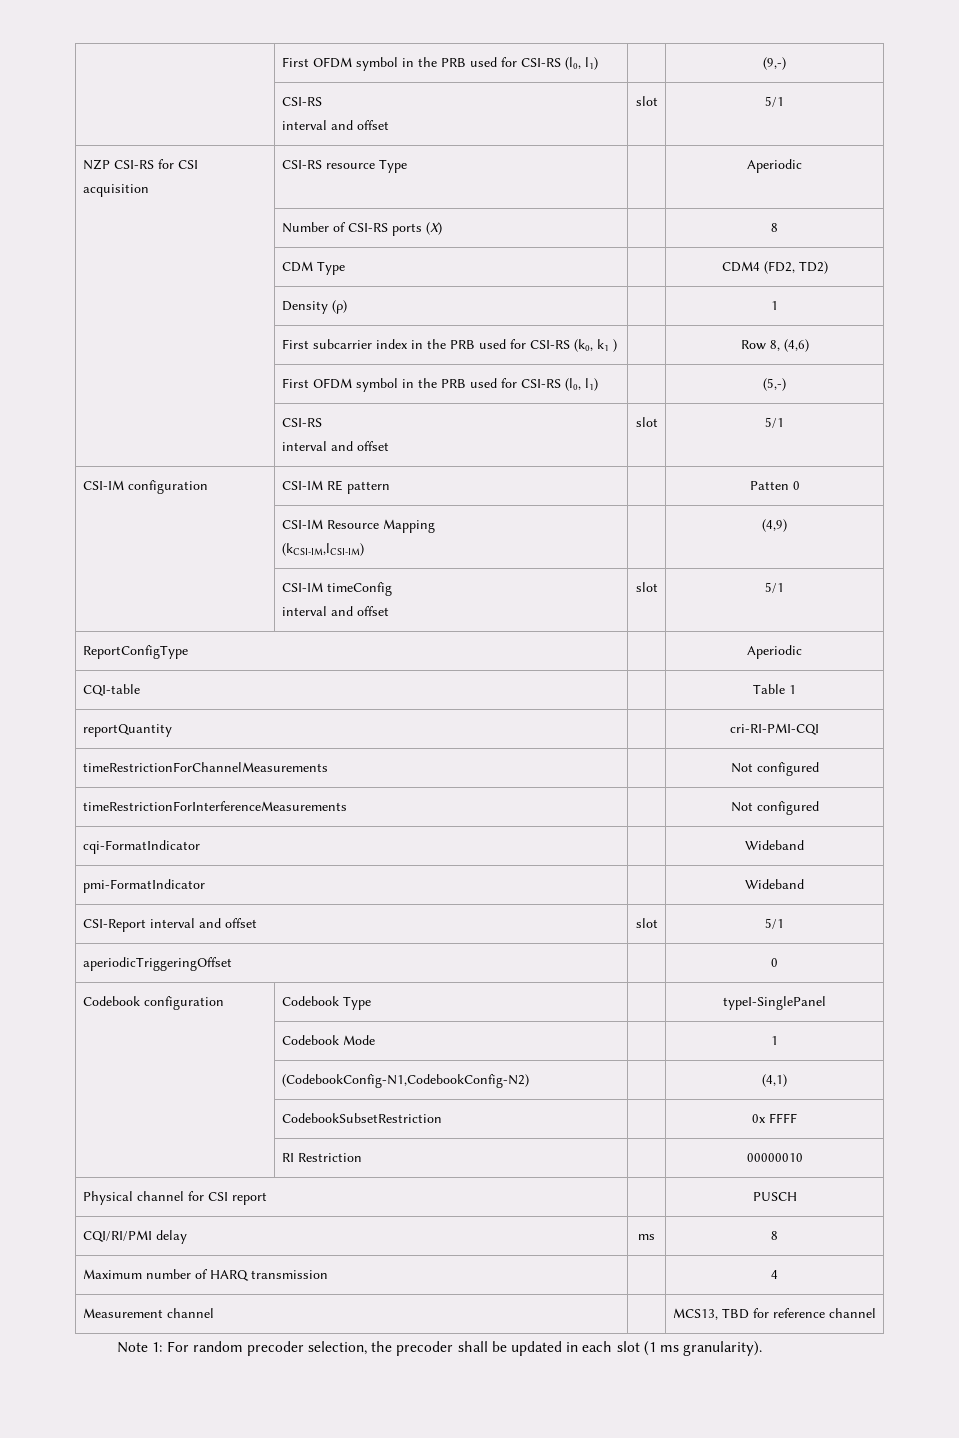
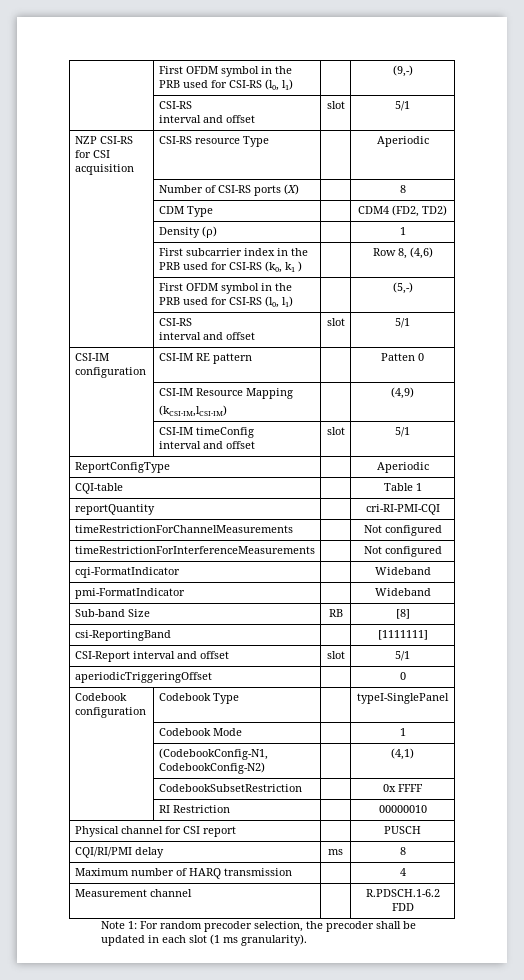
(804, 884) none -> [74,609,150,617] [328,609,343,617] [395,609,410,619] [74,630,171,641] [377,630,428,640] // Sub-band Size | RB | [8] // csi-ReportingBand | | [1111111]
[673,1308,876,1320] MCS13, TBD for reference channel -> [365,889,440,897] [391,903,414,911] R.PDSCH.1-6.2 FDD

